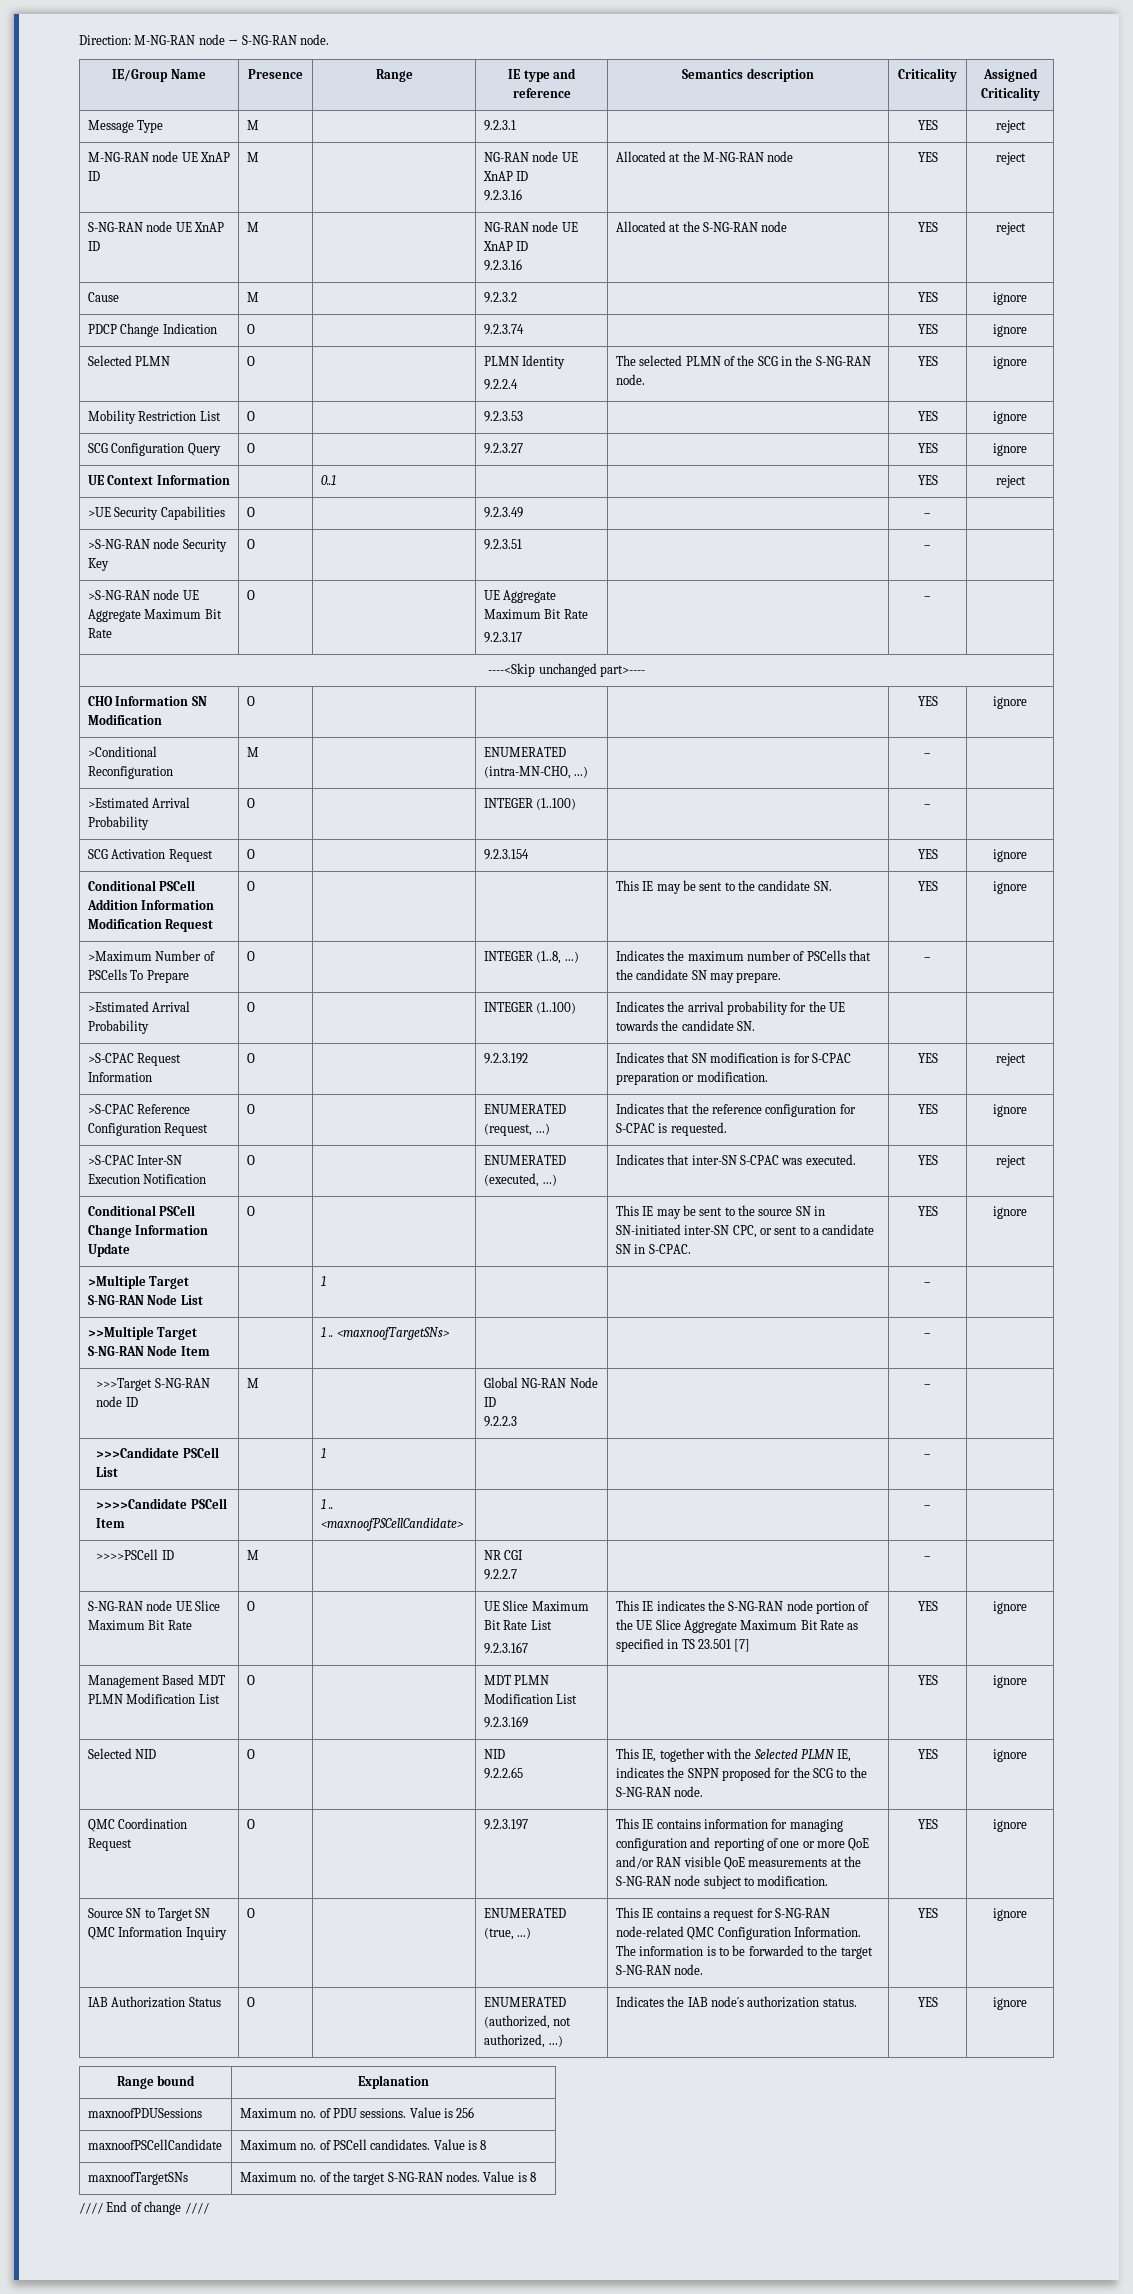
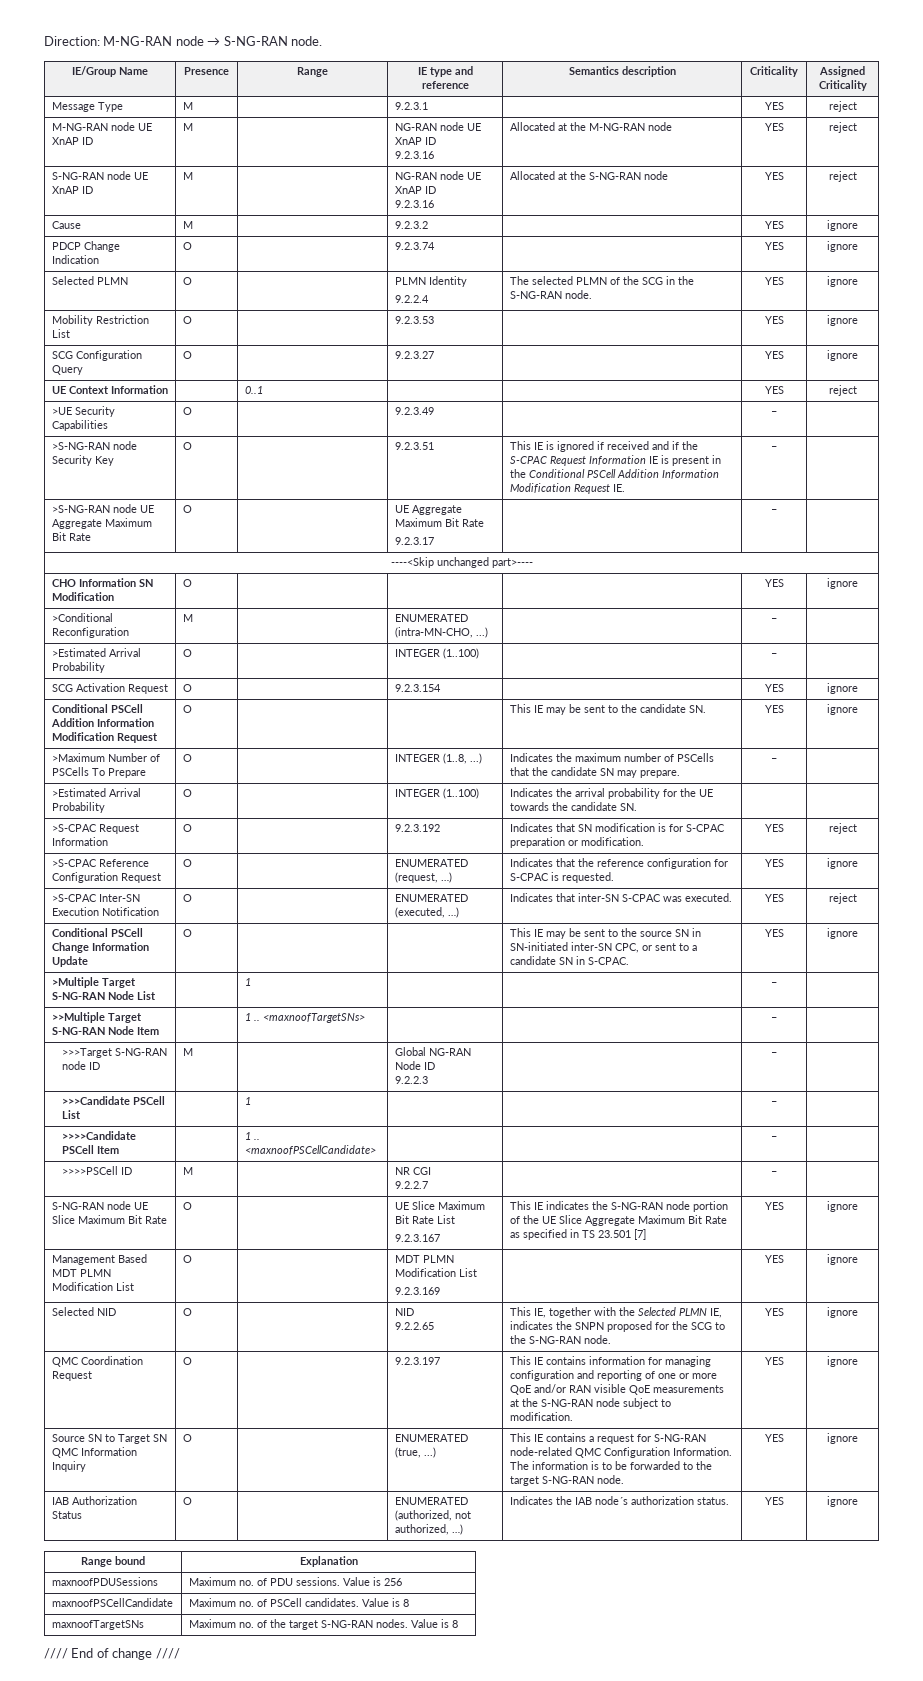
(522, 544) none -> [509,441,698,452] [509,455,721,466] [509,469,719,479] [509,483,625,494] This IE is ignored if received and if the S-CPAC Request Information IE is present in the Conditional PSCell Addition Information Modification Request IE.

